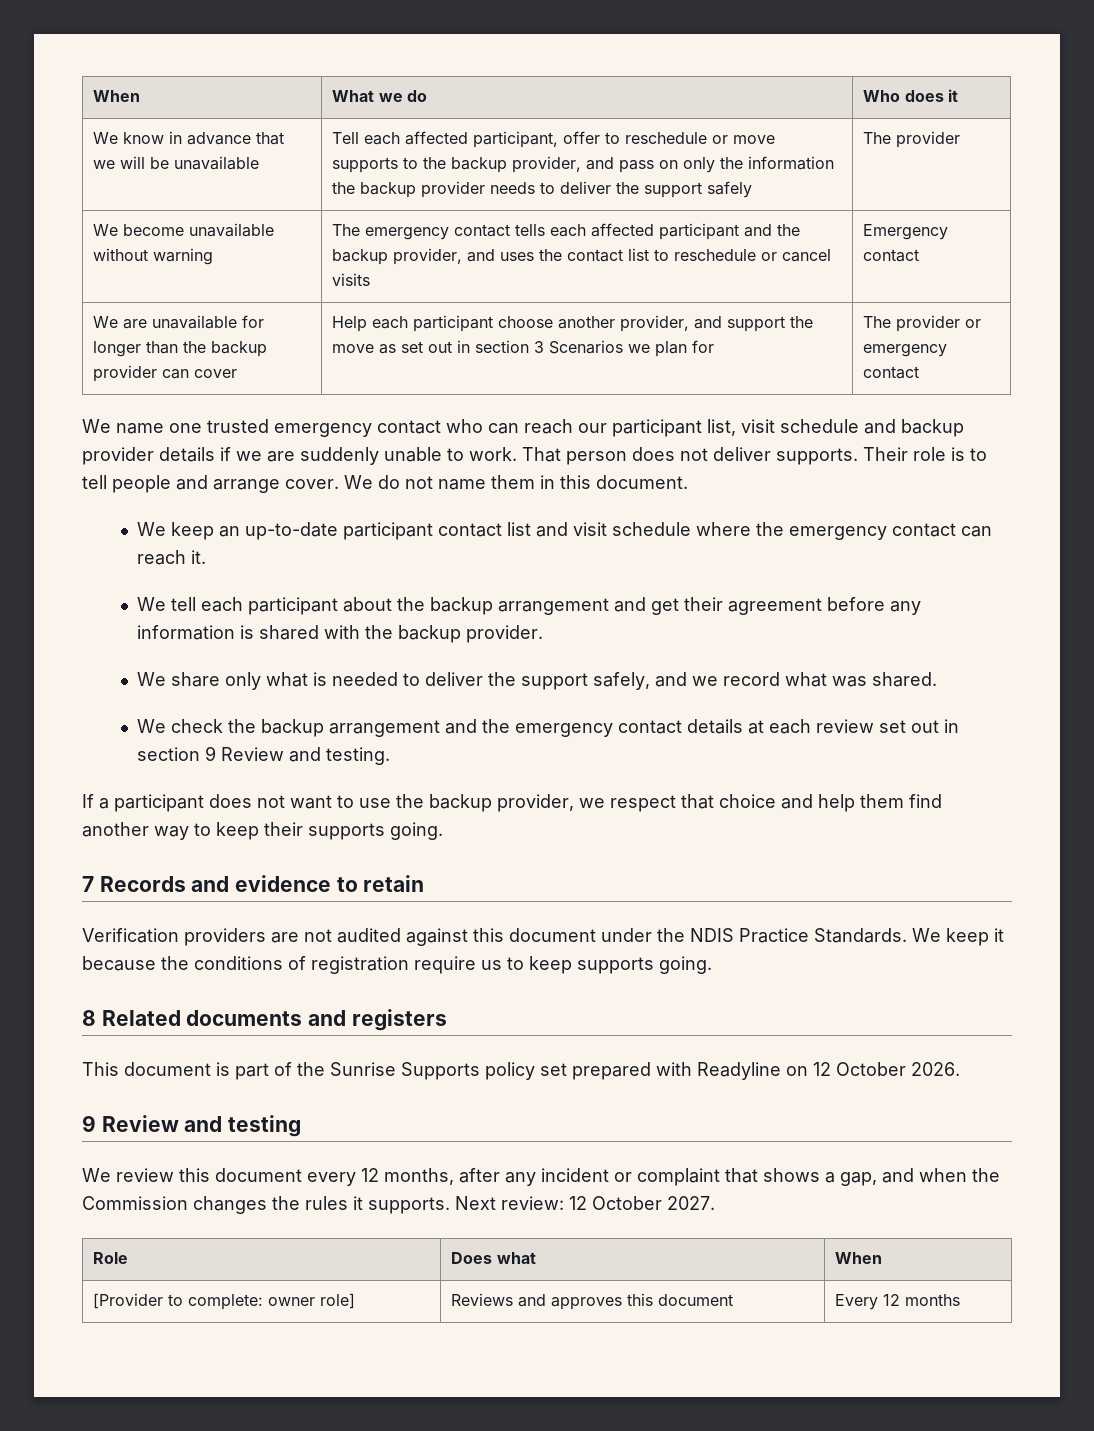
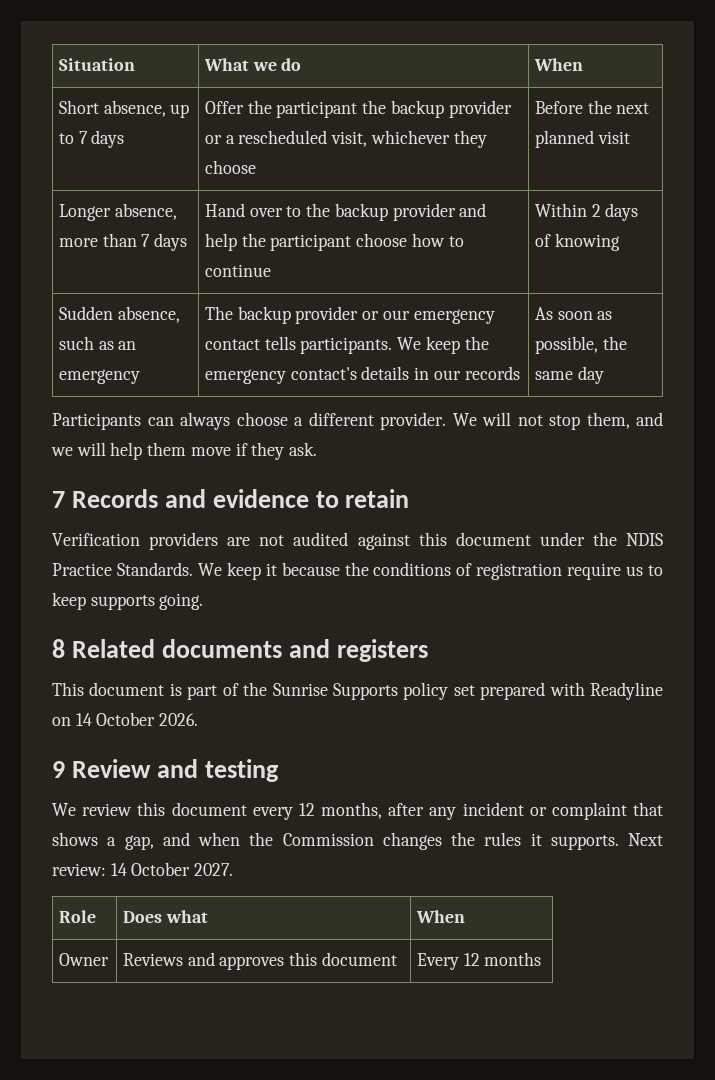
[93,90,141,102] When -> [59,58,136,71] Situation
[863,89,959,102] [93,131,285,145] [93,156,260,170] [332,131,776,148] [332,156,835,173] [332,181,753,198] [863,131,961,148] [93,223,275,237] [93,248,214,265] [332,223,801,240] [332,248,832,265] [332,273,371,286] [863,224,949,240] [863,249,920,262] [93,315,265,329] [93,341,268,357] [93,365,238,382] [332,315,814,332] [332,340,715,357] [863,315,982,332] [863,344,948,357] [863,366,920,379] [82,419,964,437] [82,447,987,465] [82,475,688,493] [137,522,993,540] [137,550,207,565] [137,597,922,615] [137,625,544,643] [137,672,938,690] [137,719,960,737] [137,746,391,765] [82,794,942,812] [82,822,443,840] Who does it // We know in advance that we will be unavailable | Tell each affected participant, offer to reschedule or move supports to the backup provider, and pass on only the information the backup provider needs to deliver the support safely | The provider // We become unavailable without warning | The emergency contact tells each affected participant and the backup provider, and uses the contact list to reschedule or cancel visits | Emergency contact // We are unavailable for longer than the backup provider can cover | Help each participant choose another provider, and support the move as set out in section 3 Scenarios we plan for | The provider or emergency contact // We name one trusted emergency contact who can reach our participant list, visit schedule and backup provider details if we are suddenly unable to work. That person does not deliver supports. Their role is to tell people and arrange cover. We do not name them in this document. // We keep an up-to-date participant contact list and visit schedule where the emergency contact can reach it. // We tell each participant about the backup arrangement and get their agreement before any information is shared with the backup provider. // We share only what is needed to deliver the support safely, and we record what was shared. // We check the backup arrangement and the emergency contact details at each review set out in section 9 Review and testing. // If a participant does not want to use the backup provider, we respect that choice and help them find another way to keep their supports going. -> [534,58,584,71] [59,100,190,118] [59,130,125,148] [205,100,512,118] [205,130,487,148] [205,160,257,174] [535,100,650,114] [535,130,630,148] [59,203,177,221] [59,233,188,251] [205,203,487,221] [205,233,464,251] [205,264,272,277] [535,203,639,221] [535,233,620,251] [59,306,180,323] [59,336,137,350] [59,369,141,384] [205,306,495,324] [205,336,489,354] [205,366,520,384] [535,307,613,320] [535,336,627,354] [535,366,604,384] [52,412,663,430] [51,442,318,460] When // Short absence, up to 7 days | Offer the participant the backup provider or a rescheduled visit, whichever they choose | Before the next planned visit // Longer absence, more than 7 days | Hand over to the backup provider and help the participant choose how to continue | Within 2 days of knowing // Sudden absence, such as an emergency | The backup provider or our emergency contact tells participants. We keep the emergency contact's details in our records | As soon as possible, the same day // Participants can always choose a different provider. We will not stop them, and we will help them move if they ask.
[813,1062,831,1076] 12 -> [75,713,92,726] 14
[569,1196,587,1210] 12 -> [110,863,127,876] 14
[93,1293,356,1310] [Provider to complete: owner role] -> [59,953,110,966] Owner

